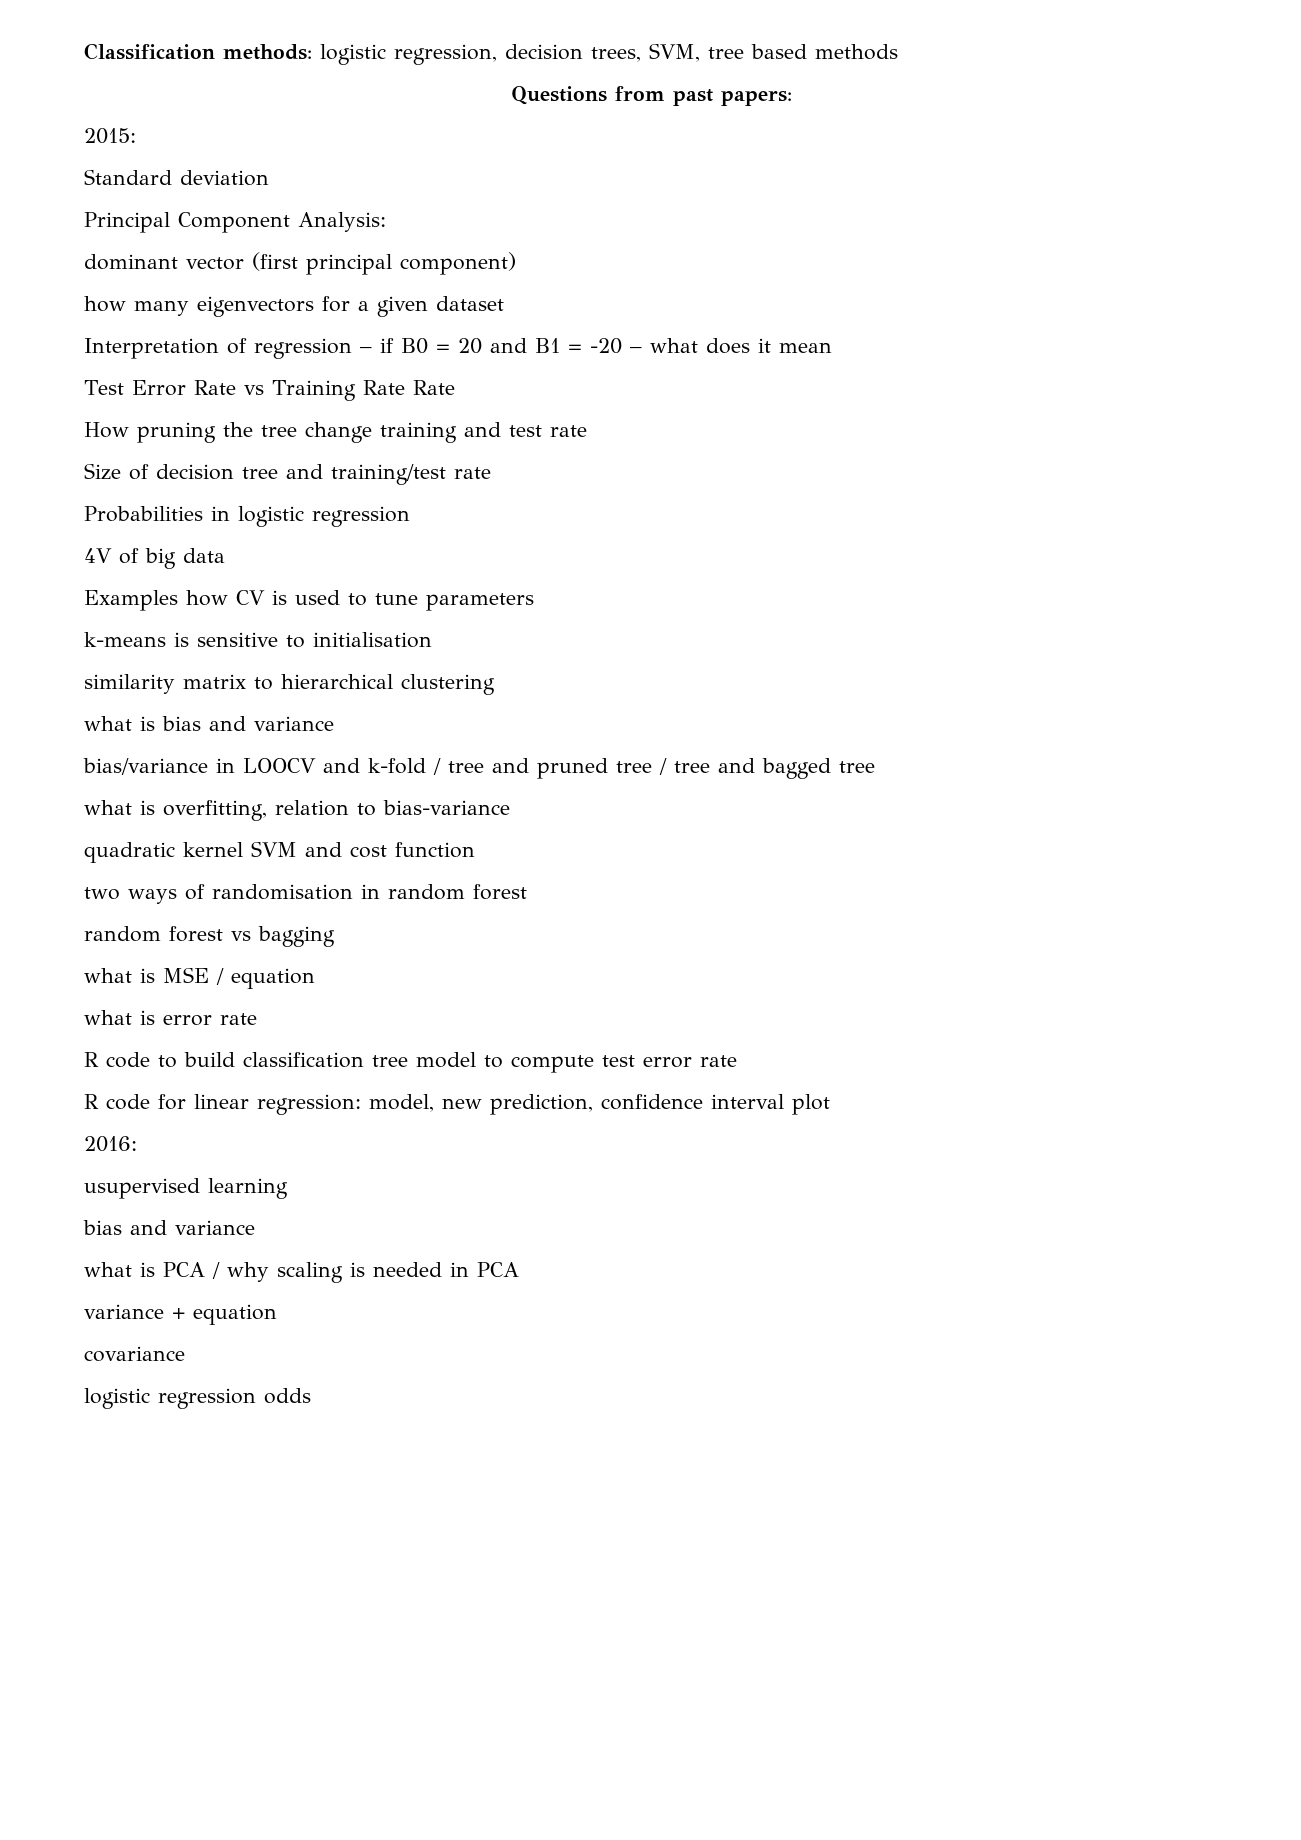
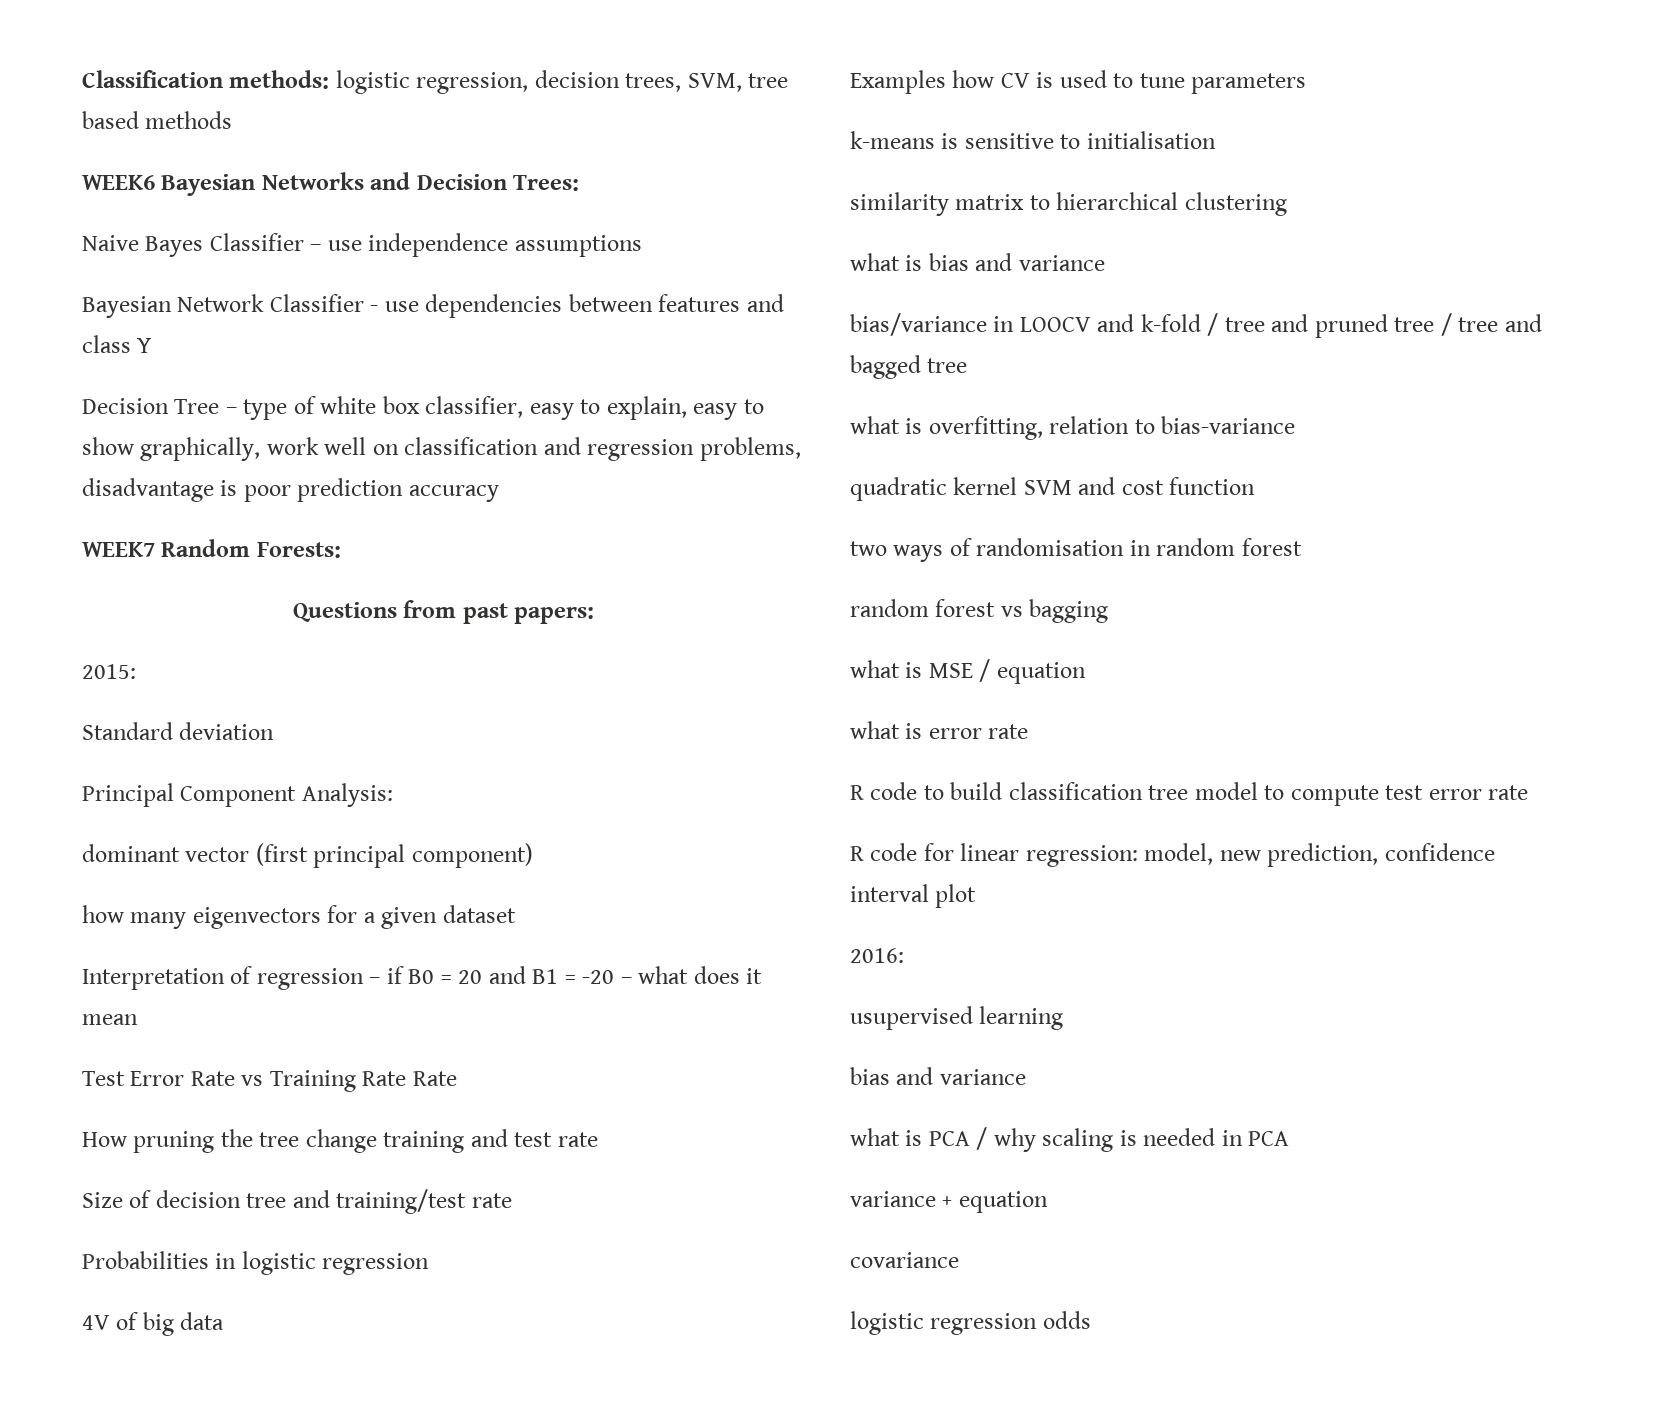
(898, 52) none -> [82,172,580,196] [82,233,642,257] [82,294,784,318] [82,335,152,353] [82,396,764,420] [82,437,801,461] [82,478,499,502] [82,539,341,558] // WEEK6 Bayesian Networks and Decision Trees: // Naive Bayes Classifier – use independence assumptions // Bayesian Network Classifier - use dependencies between features and class Y // Decision Tree – type of white box classifier, easy to explain, easy to show graphically, work well on classification and regression problems, disadvantage is poor prediction accuracy // WEEK7 Random Forests:

